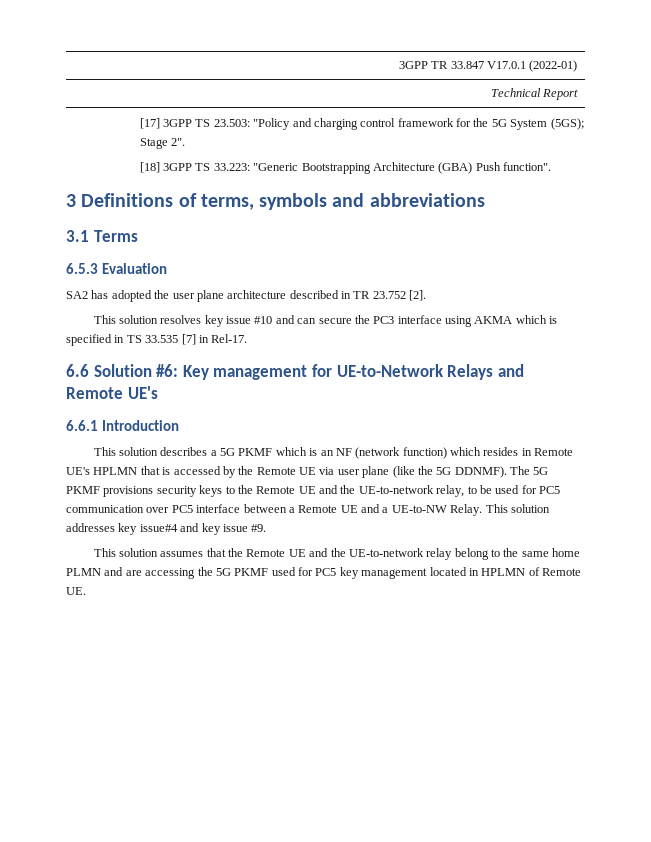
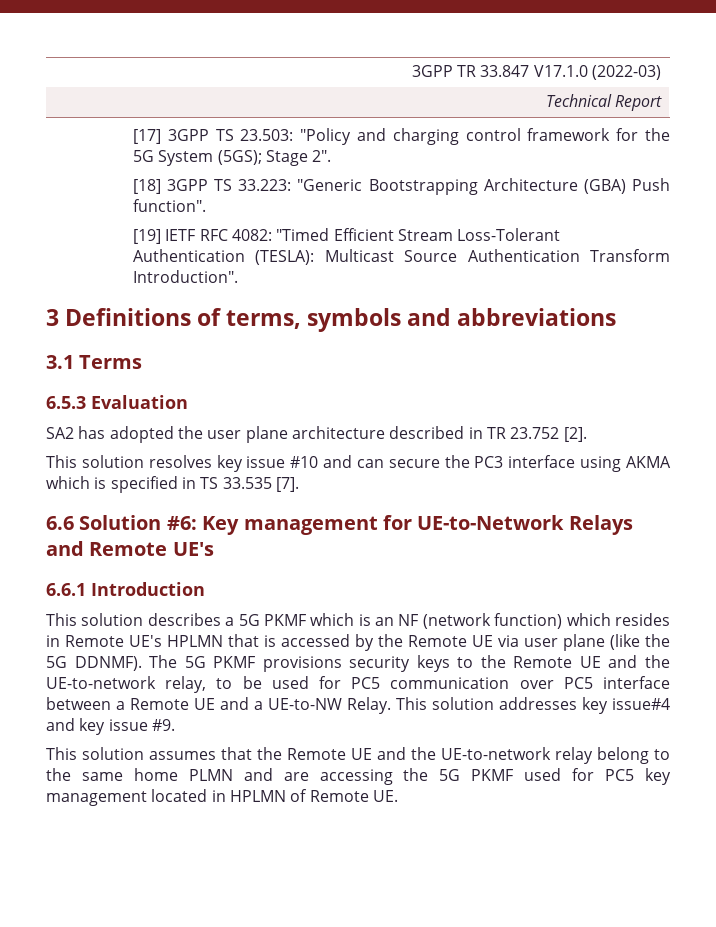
[486,60,578,72] V17.0.1 (2022-01) -> [533,65,661,80] V17.1.0 (2022-03)
(552, 166) none -> [132,228,561,244] [132,249,671,265] [132,270,238,283] // [19] IETF RFC 4082: "Timed Efficient Stream Loss-Tolerant Authentication (TESLA): Multicast Source Authentication Transform Introduction".
[181,334,248,345] [7] in Rel-17. -> [275,477,299,492] [7].

